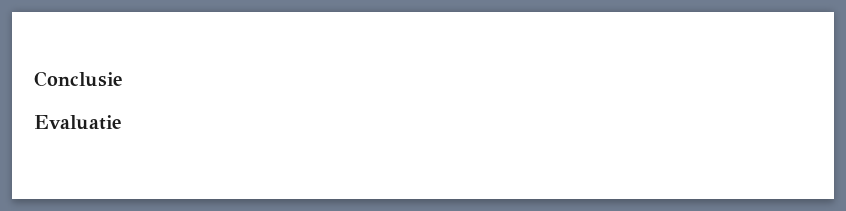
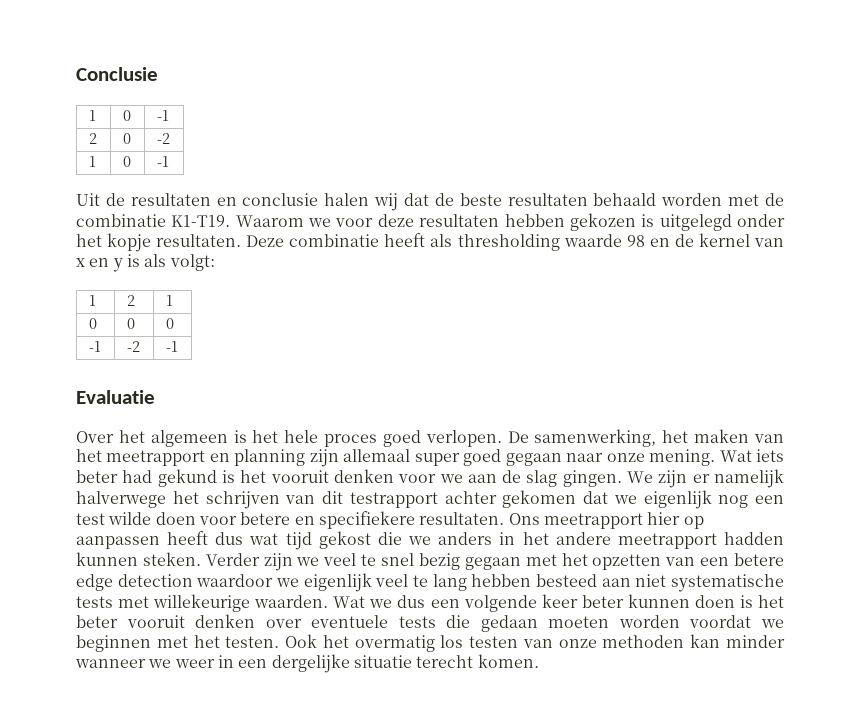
[34,115,122,130] // Evaluatie -> [88,110,96,121] [122,110,131,121] [156,110,169,121] [88,133,97,144] [122,133,131,144] [156,133,170,144] [88,156,96,167] [122,156,131,167] [156,156,169,167] [76,193,784,211] [76,213,786,231] [76,233,785,252] [76,254,215,272] [88,295,96,306] [126,295,135,306] [165,295,173,306] [88,318,97,329] [126,318,135,329] [165,318,174,329] [88,341,101,352] [126,341,140,352] [165,341,178,352] [76,390,155,404] [76,429,784,447] [76,449,784,467] [76,469,784,488] [76,490,784,509] [76,511,704,529] [76,531,784,550] [76,552,785,571] [76,573,785,592] [76,594,784,612] [76,614,784,632] [76,634,785,652] [75,654,539,673] // 1 | 0 | -1 // 2 | 0 | -2 // 1 | 0 | -1 // Uit de resultaten en conclusie halen wij dat de beste resultaten behaald worden met de combinatie K1-T19. Waarom we voor deze resultaten hebben gekozen is uitgelegd onder het kopje resultaten. Deze combinatie heeft als thresholding waarde 98 en de kernel van x en y is als volgt: // 1 | 2 | 1 // 0 | 0 | 0 // -1 | -2 | -1 // Evaluatie // Over het algemeen is het hele proces goed verlopen. De samenwerking, het maken van het meetrapport en planning zijn allemaal super goed gegaan naar onze mening. Wat iets beter had gekund is het vooruit denken voor we aan de slag gingen. We zijn er namelijk halverwege het schrijven van dit testrapport achter gekomen dat we eigenlijk nog een test wilde doen voor betere en specifiekere resultaten. Ons meetrapport hier op aanpassen heeft dus wat tijd gekost die we anders in het andere meetrapport hadden kunnen steken. Verder zijn we veel te snel bezig gegaan met het opzetten van een betere edge detection waardoor we eigenlijk veel te lang hebben besteed aan niet systematische tests met willekeurige waarden. Wat we dus een volgende keer beter kunnen doen is het beter vooruit denken over eventuele tests die gedaan moeten worden voordat we beginnen met het testen. Ook het overmatig los testen van onze methoden kan minder wanneer we weer in een dergelijke situatie terecht komen.

